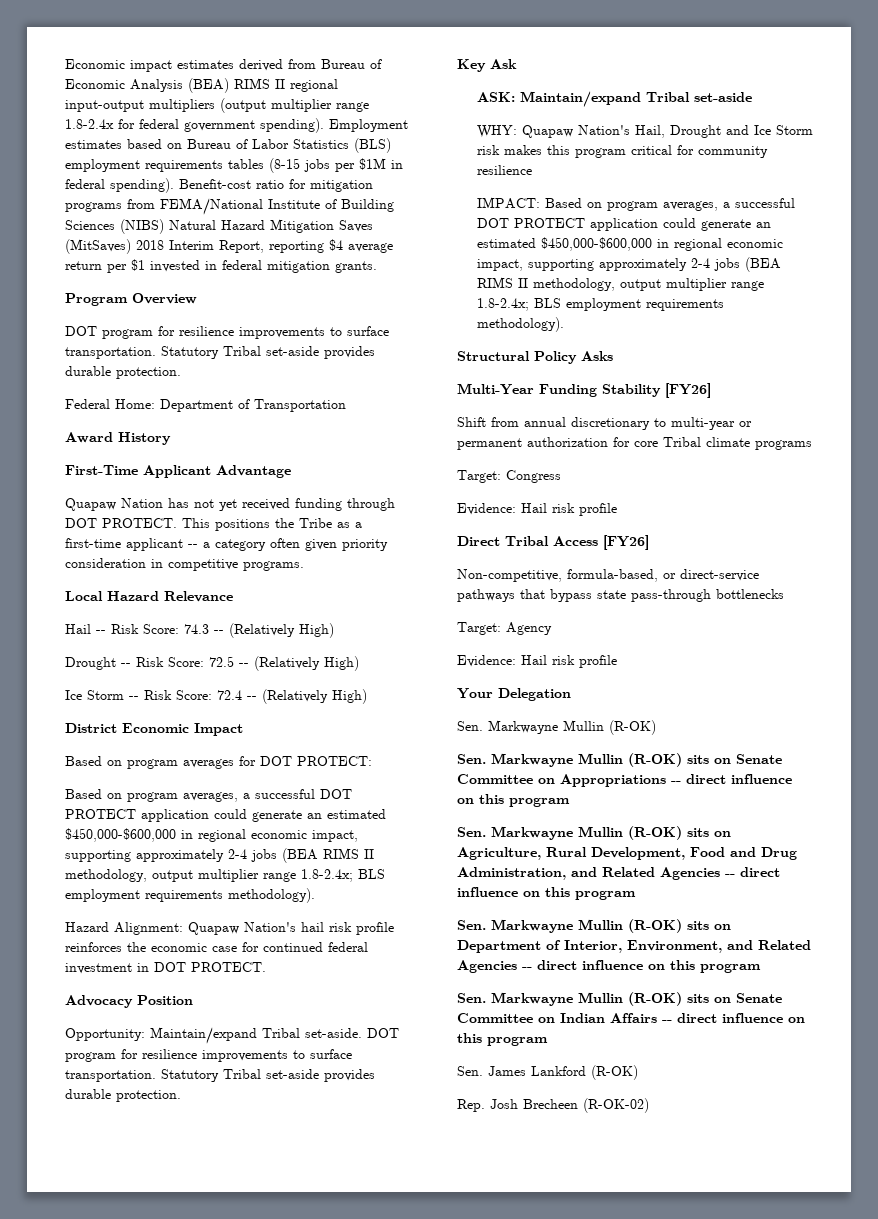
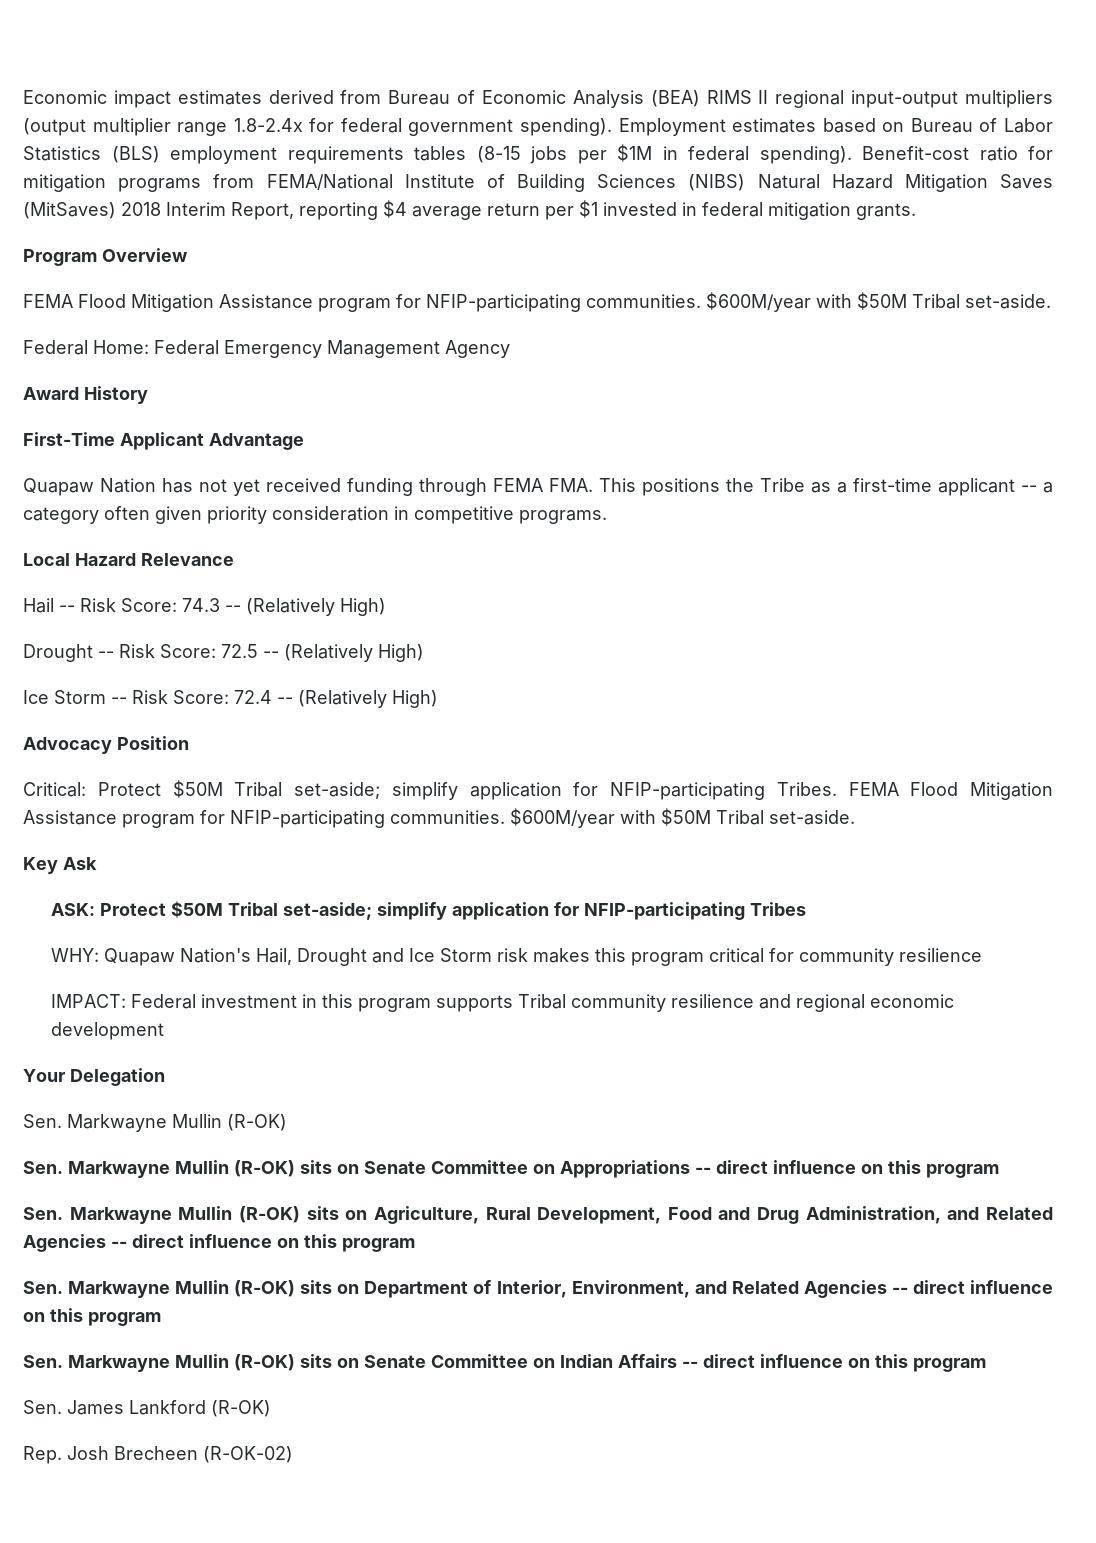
[65,326,389,339] [65,346,375,359] [65,366,181,379] [65,399,346,412] DOT program for resilience improvements to surface transportation. Statutory Tribal set-aside provides durable protection. // Federal Home: Department of Transportation -> [23,292,1051,312] [23,340,510,358] FEMA Flood Mitigation Assistance program for NFIP-participating communities. $600M/year with $50M Tribal set-aside. // Federal Home: Federal Emergency Management Agency
[65,518,177,528] DOT PROTECT. -> [493,478,593,492] FEMA FMA.
[65,723,243,736] [65,756,372,769] [65,789,352,802] [65,809,386,822] [65,828,358,842] [65,848,374,863] [65,869,385,882] [65,888,315,903] [65,922,394,935] [65,942,368,952] [65,962,266,974] [65,995,193,1008] [65,1027,399,1044] [65,1049,352,1062] [65,1069,375,1082] [65,1089,181,1102] [457,59,517,72] [476,91,752,107] District Economic Impact // Based on program averages for DOT PROTECT: // Based on program averages, a successful DOT PROTECT application could generate an estimated $450,000-$600,000 in regional economic impact, supporting approximately 2-4 jobs (BEA RIMS II methodology, output multiplier range 1.8-2.4x; BLS employment requirements methodology). // Hazard Alignment: Quapaw Nation's hail risk profile reinforces the economic case for continued federal investment in DOT PROTECT. // Advocacy Position // Opportunity: Maintain/expand Tribal set-aside. DOT program for resilience improvements to surface transportation. Statutory Tribal set-aside provides durable protection. // Key Ask // ASK: Maintain/expand Tribal set-aside -> [23,736,189,754] [23,780,1053,800] [23,808,855,828] [23,857,97,874] [50,901,806,920] Advocacy Position // Critical: Protect $50M Tribal set-aside; simplify application for NFIP-participating Tribes. FEMA Flood Mitigation Assistance program for NFIP-participating communities. $600M/year with $50M Tribal set-aside. // Key Ask // ASK: Protect $50M Tribal set-aside; simplify application for NFIP-participating Tribes
[544,198,795,211] [476,218,771,231] [476,237,783,251] [476,257,781,272] [476,277,764,291] [476,298,724,311] [476,317,564,332] [457,351,613,364] [457,383,711,398] [457,417,752,430] [457,437,812,450] [457,470,561,483] [457,503,617,516] [457,535,649,550] [457,569,759,582] [457,589,784,602] [457,622,552,635] [457,655,617,668] Based on program averages, a successful DOT PROTECT application could generate an estimated $450,000-$600,000 in regional economic impact, supporting approximately 2-4 jobs (BEA RIMS II methodology, output multiplier range 1.8-2.4x; BLS employment requirements methodology). // Structural Policy Asks // Multi-Year Funding Stability [FY26] // Shift from annual discretionary to multi-year or permanent authorization for core Tribal climate programs // Target: Congress // Evidence: Hail risk profile // Direct Tribal Access [FY26] // Non-competitive, formula-based, or direct-service pathways that bypass state pass-through bottlenecks // Target: Agency // Evidence: Hail risk profile -> [130,994,954,1012] [50,1022,164,1040] Federal investment in this program supports Tribal community resilience and regional economic development

